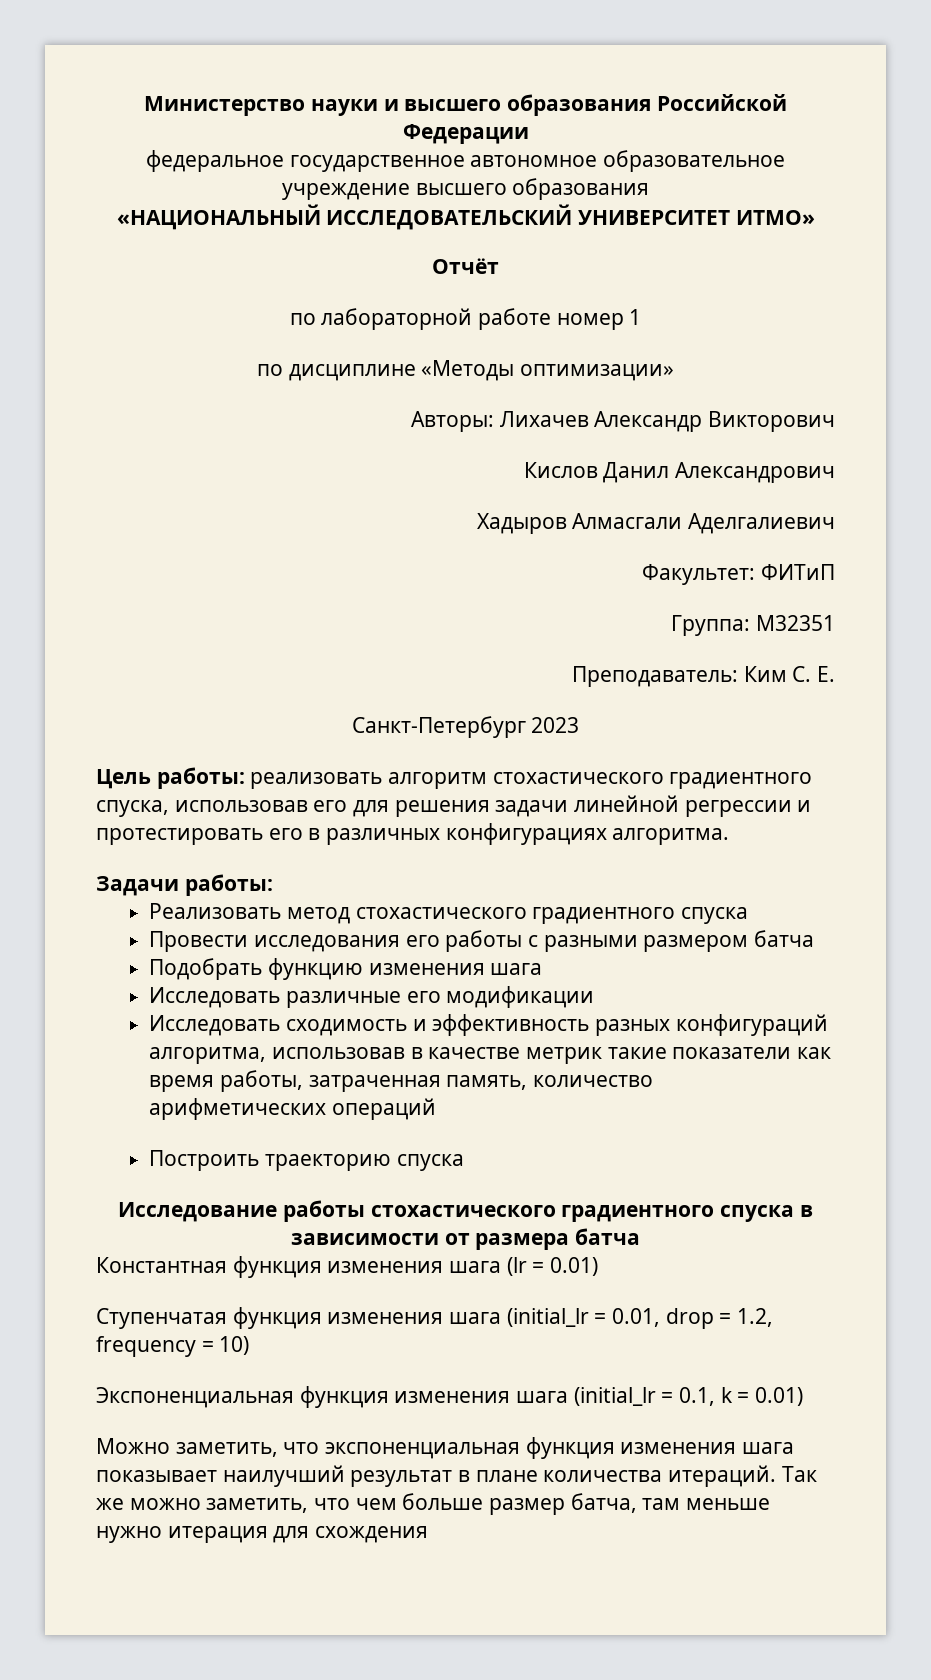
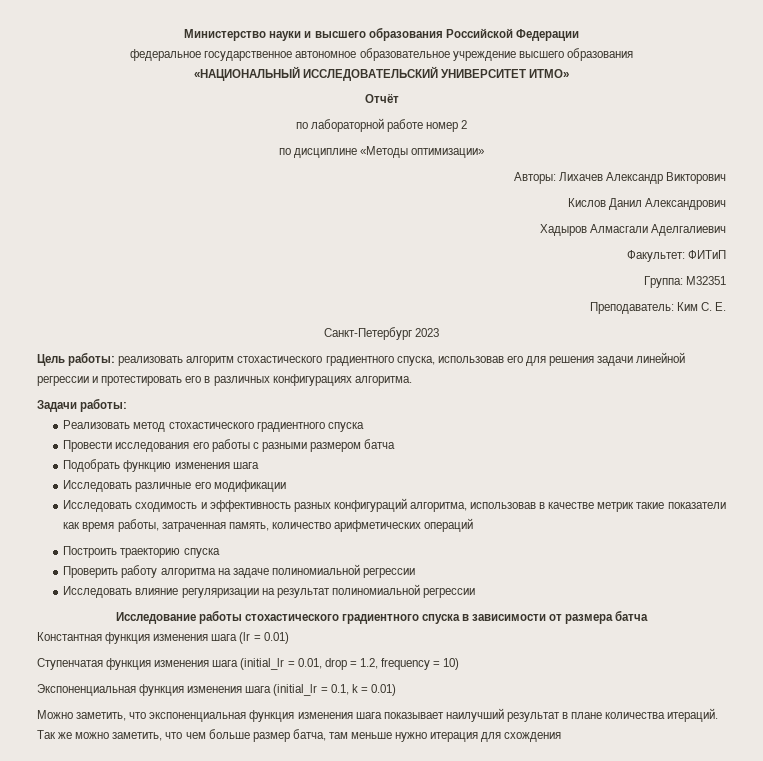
[629,309,642,325] 1 -> [461,120,468,129] 2
(464, 1162) none -> [63,564,415,578] [63,584,475,598] // Проверить работу алгоритма на задаче полиномиальной регрессии // Исследовать влияние регуляризации на результат полиномиальной регрессии

